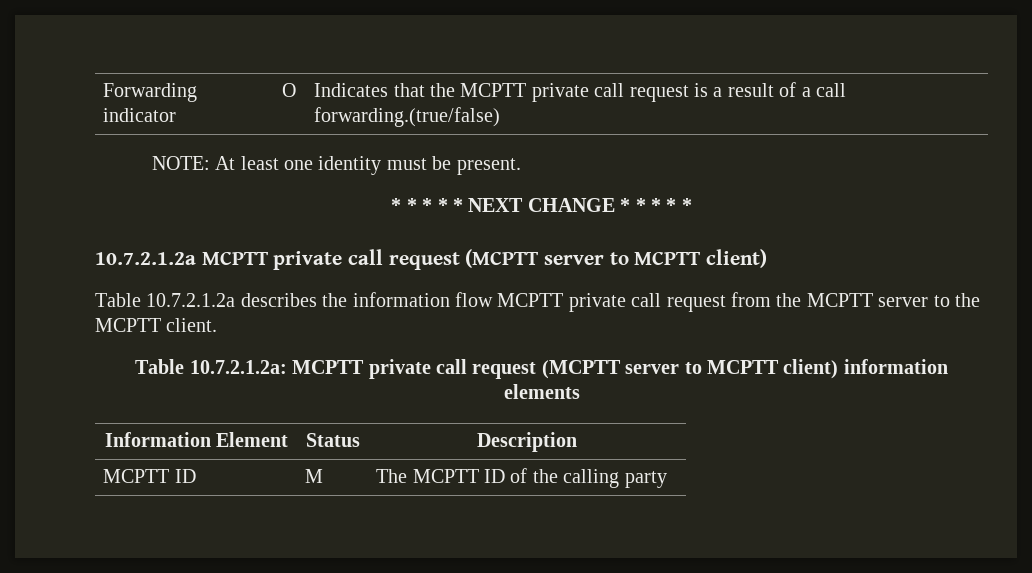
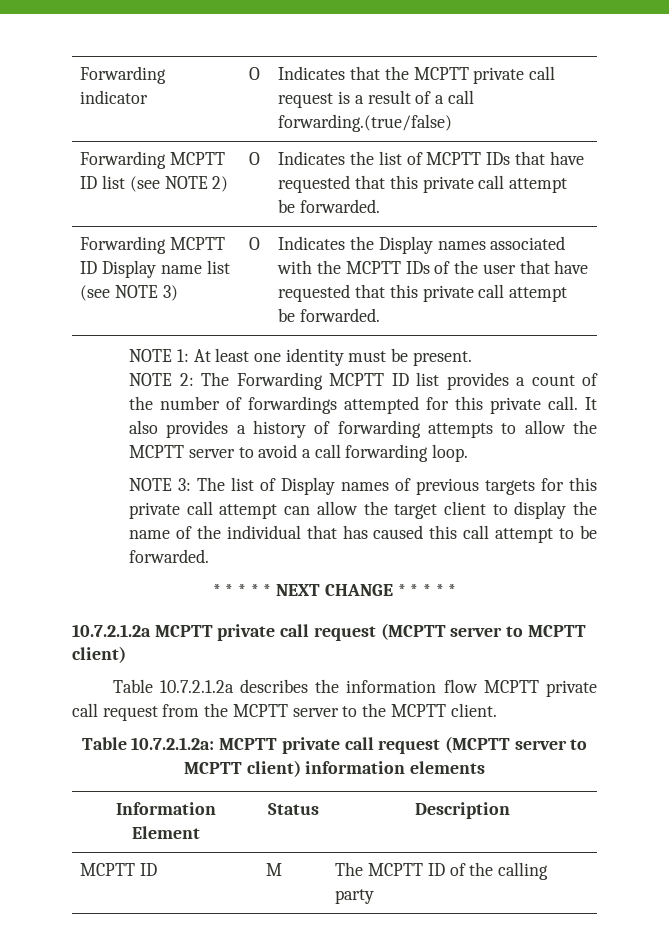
[151,156,210,170] // NOTE: -> [80,151,226,169] [80,175,229,192] [249,152,261,165] [278,151,584,165] [278,175,568,193] [278,199,381,213] [80,236,226,254] [80,260,230,278] [80,285,178,301] [249,237,261,250] [278,236,566,254] [277,260,589,274] [278,284,568,302] [278,308,381,322] [129,349,189,362] // Forwarding MCPTT ID list (see NOTE 2) | O | Indicates the list of MCPTT IDs that have requested that this private call attempt be forwarded. // Forwarding MCPTT ID Display name list (see NOTE 3) | O | Indicates the Display names associated with the MCPTT IDs of the user that have requested that this private call attempt be forwarded. // NOTE 1:
(521, 166) none -> [129,372,598,390] [129,396,597,414] [129,420,597,438] [129,444,469,462] [129,477,597,495] [129,501,598,519] [129,525,597,543] [129,549,210,563] // NOTE 2: The Forwarding MCPTT ID list provides a count of the number of forwardings attempted for this private call. It also provides a history of forwarding attempts to allow the MCPTT server to avoid a call forwarding loop. // NOTE 3: The list of Display names of previous targets for this private call attempt can allow the target client to display the name of the individual that has caused this call attempt to be forwarded.

